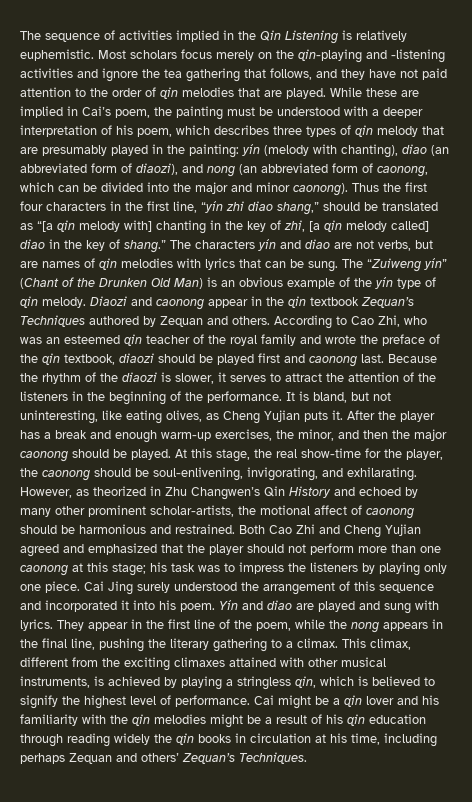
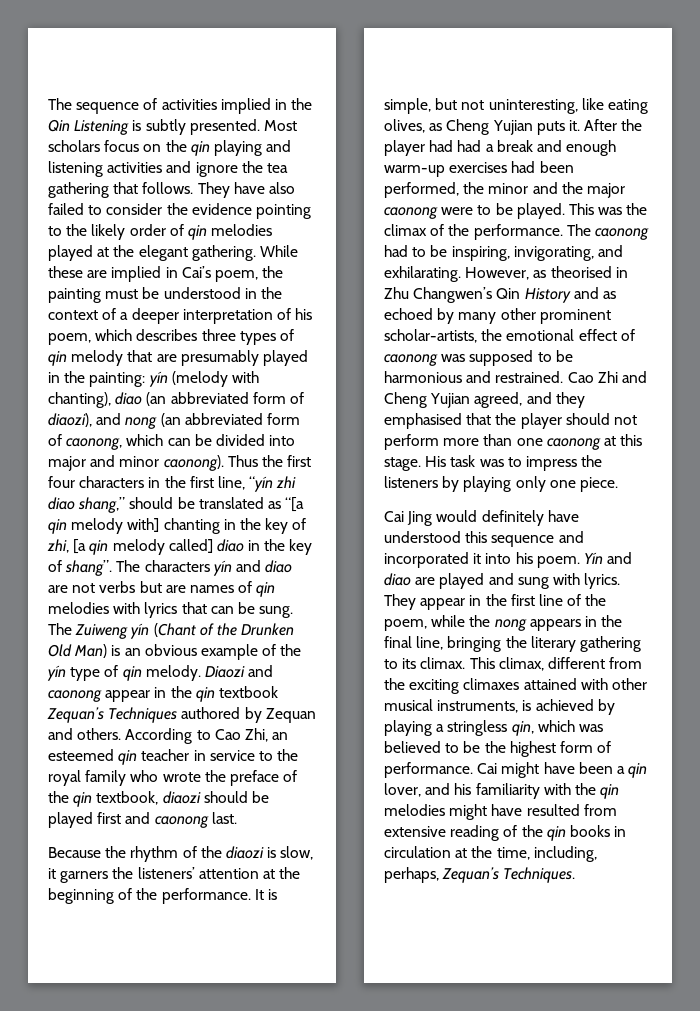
[356,30,407,42] [20,49,94,61] relatively euphemistic. -> [145,119,260,135] subtly presented.
[216,50,254,61] merely -> (140, 146) none
[298,49,445,63] qin-playing and -listening -> [190,140,292,156] [48,161,103,177] qin playing and listening
[270,68,447,80] [20,87,108,97] follows, and they have not paid attention to the -> [142,182,295,198] [48,203,311,219] [48,224,126,240] follows. They have also failed to consider the evidence pointing to the likely
[238,88,326,99] that are played. -> [48,245,256,261] played at the elegant gathering.
[344,106,368,116] with -> [244,287,282,299] [48,308,117,320] in the context of
[173,183,191,192] the -> (296, 440) none
[124,240,166,253] shang.” -> [65,560,113,576] shang”.
[378,240,411,251] verbs, -> [99,581,136,593] verbs
[367,258,447,272] “Zuiweng yín” -> [75,623,150,639] Zuiweng yín
[404,316,427,325] [20,337,42,344] who was -> (268, 735) none
[193,334,204,344] of -> [193,750,273,761] in service to
[300,335,321,344] and -> [130,770,159,782] who
(384, 358) none -> (237, 818) //
[175,372,436,384] [20,391,83,401] slower, it serves to attract the attention of the listeners in -> [280,846,314,860] [48,867,275,883] slow, it garners the listeners’ attention at
[313,392,347,403] bland, -> [384,98,431,114] simple,
[20,430,40,439] has -> [429,140,482,152] had had
[215,429,447,441] [20,448,443,462] [20,467,243,481] exercises, the minor, and then the major caonong should be played. At this stage, the real show-time for the player, the caonong should be soul-enlivening, -> [449,161,574,173] [384,182,625,198] [384,203,648,219] [384,224,649,240] [384,245,510,261] exercises had been performed, the minor and the major caonong were to be played. This was the climax of the performance. The caonong had to be inspiring,
[93,486,146,496] theorized -> [550,266,612,278] theorised
(355, 491) none -> [602,291,616,299] as
[260,505,414,519] [20,525,57,534] motional affect of caonong should -> [506,329,635,341] [384,350,552,366] emotional effect of caonong was supposed to
[239,525,265,534] Both -> (564, 377) none
[20,543,157,557] agreed and emphasized -> [474,392,585,408] [384,413,462,429] agreed, and they emphasised
[112,562,167,576] stage; his -> [384,456,447,471] stage. His
(80, 587) none -> (618, 484) //
[137,581,350,595] surely understood the arrangement of -> [436,510,579,526] [384,531,461,543] would definitely have understood
[99,638,144,652] pushing -> [447,636,502,652] bringing
[286,641,293,648] a -> [402,658,417,669] its
[358,676,368,686] is -> [578,724,603,732] was
[20,695,58,709] signify -> [463,741,481,753] be
[130,696,156,705] level -> [559,741,593,753] form
[315,696,329,705] be -> [543,762,613,774] have been
[366,696,394,705] lover -> [384,783,421,797] lover,
[247,714,426,726] [20,733,150,747] be a result of his qin education through reading widely -> [491,804,617,816] [384,825,518,841] have resulted from extensive reading of
[330,733,437,747] [20,753,179,764] his time, including perhaps Zequan and others’ -> [471,846,597,862] [384,867,439,883] the time, including, perhaps,

